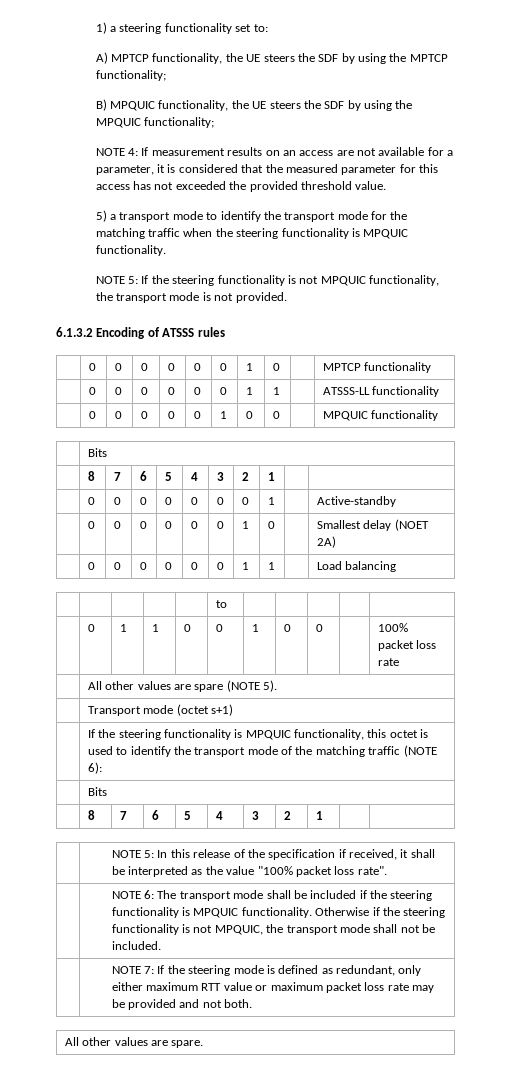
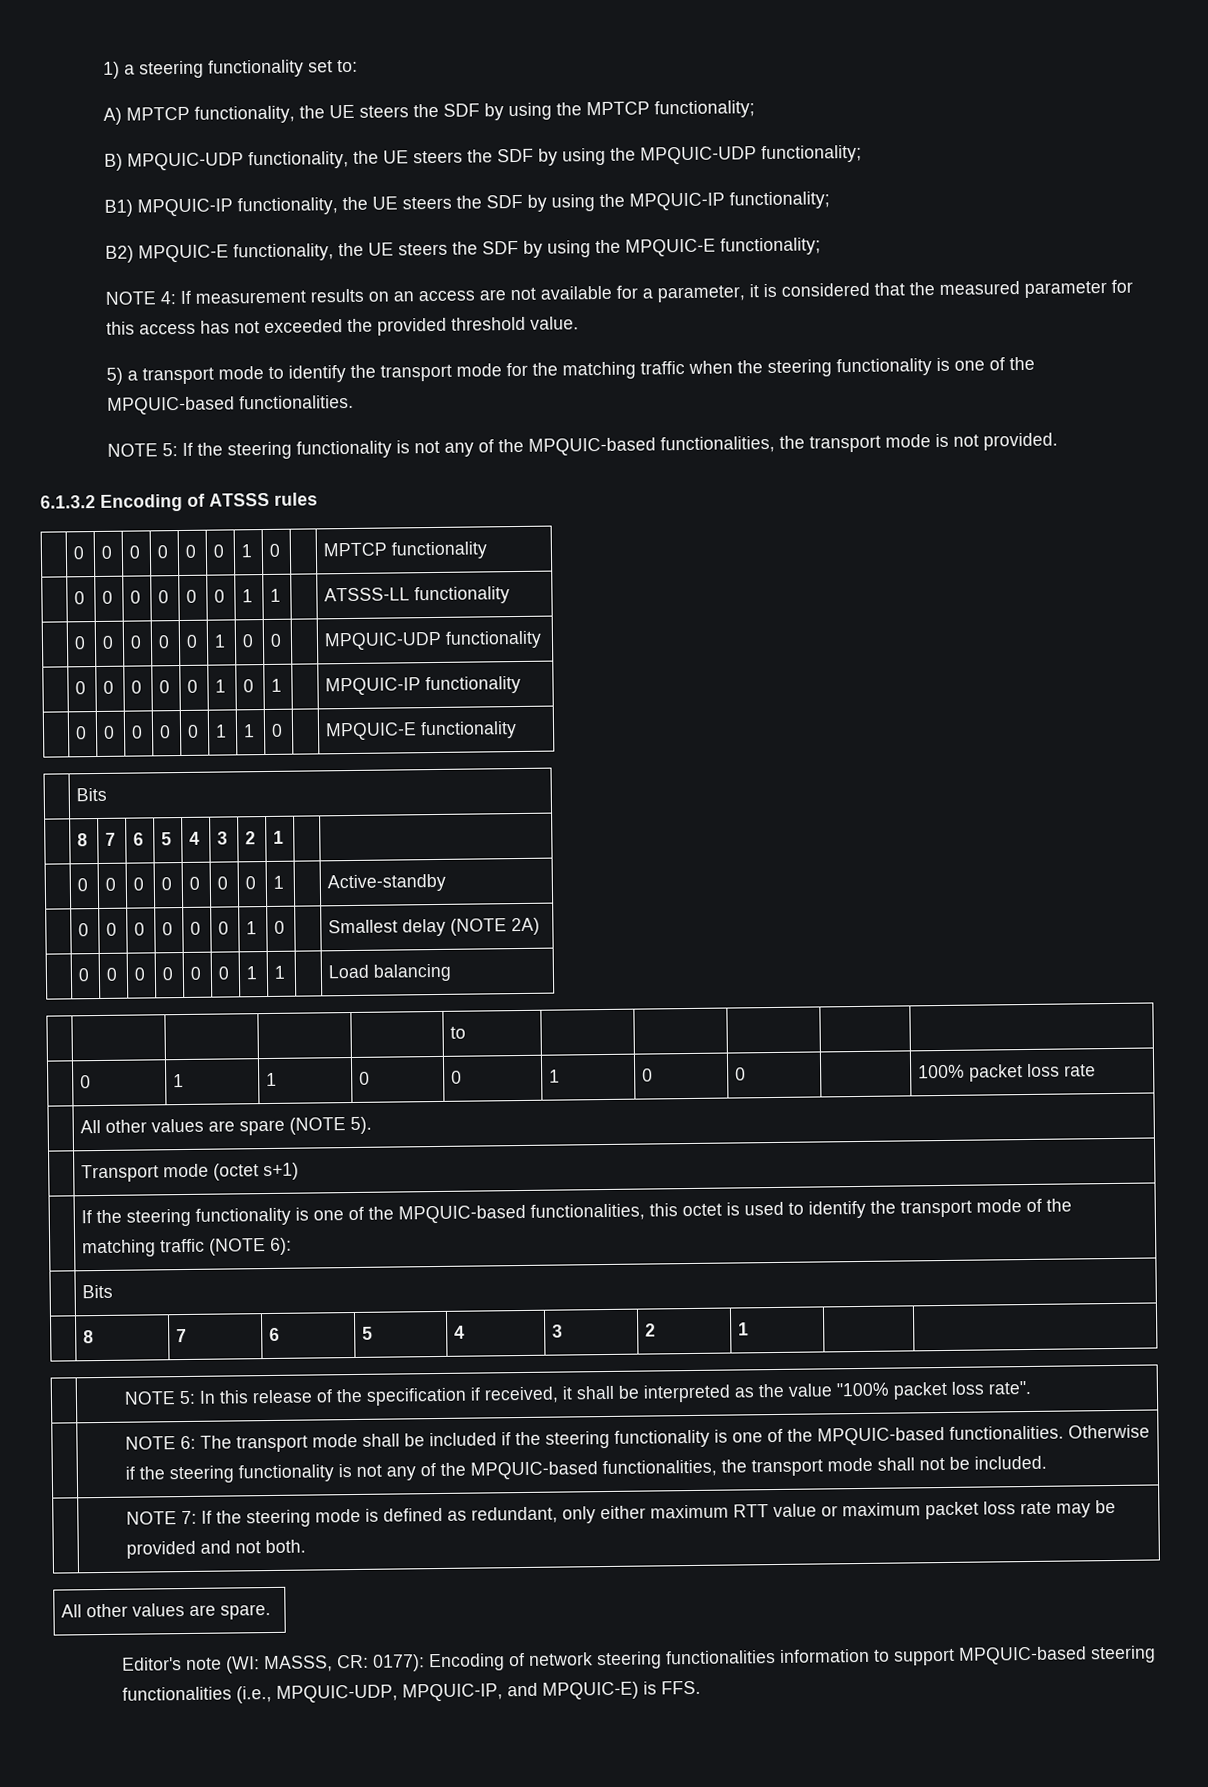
[110,100,413,111] [95,118,141,128] MPQUIC functionality, the UE steers the SDF by using the MPQUIC -> [126,144,862,171] [103,191,830,217] [104,238,716,263] MPQUIC-UDP functionality, the UE steers the SDF by using the MPQUIC-UDP functionality; // B1) MPQUIC-IP functionality, the UE steers the SDF by using the MPQUIC-IP functionality; // B2) MPQUIC-E functionality, the UE steers the SDF by using the MPQUIC-E
[363,229,409,239] [95,245,166,256] MPQUIC functionality. -> [953,356,1035,371] [106,394,354,415] one of the MPQUIC-based functionalities.
[320,275,440,286] MPQUIC functionality, -> [443,435,775,457] any of the MPQUIC-based functionalities,
[322,411,368,421] MPQUIC -> [324,630,543,651] [75,681,87,695] [103,680,115,694] [131,680,143,694] [159,680,171,694] [187,679,199,693] [215,679,227,693] [243,679,255,693] [271,678,283,692] [325,675,522,696] [75,726,88,740] [103,725,116,739] [131,725,144,739] [159,725,172,739] [187,724,200,738] [215,724,228,738] [243,724,256,738] [271,723,284,737] [325,722,418,741] MPQUIC-UDP functionality // | 0 | 0 | 0 | 0 | 0 | 1 | 0 | 1 | | MPQUIC-IP functionality // | 0 | 0 | 0 | 0 | 0 | 1 | 1 | 0 | | MPQUIC-E
[394,519,429,531] (NOET -> [450,918,508,936] (NOTE
[245,729,365,740] MPQUIC functionality, -> [313,1203,646,1224] one of the MPQUIC-based functionalities,
[193,907,312,918] MPQUIC functionality. -> [732,1425,1065,1446] one of the MPQUIC-based functionalities.
[214,925,263,935] MPQUIC, -> [386,1459,718,1481] any of the MPQUIC-based functionalities,
(204, 1044) none -> [121,1645,1156,1674] [121,1680,701,1704] // Editor's note (WI: MASSS, CR: 0177): Encoding of network steering functionalities information to support MPQUIC-based steering functionalities (i.e., MPQUIC-UDP, MPQUIC-IP, and MPQUIC-E) is FFS.

